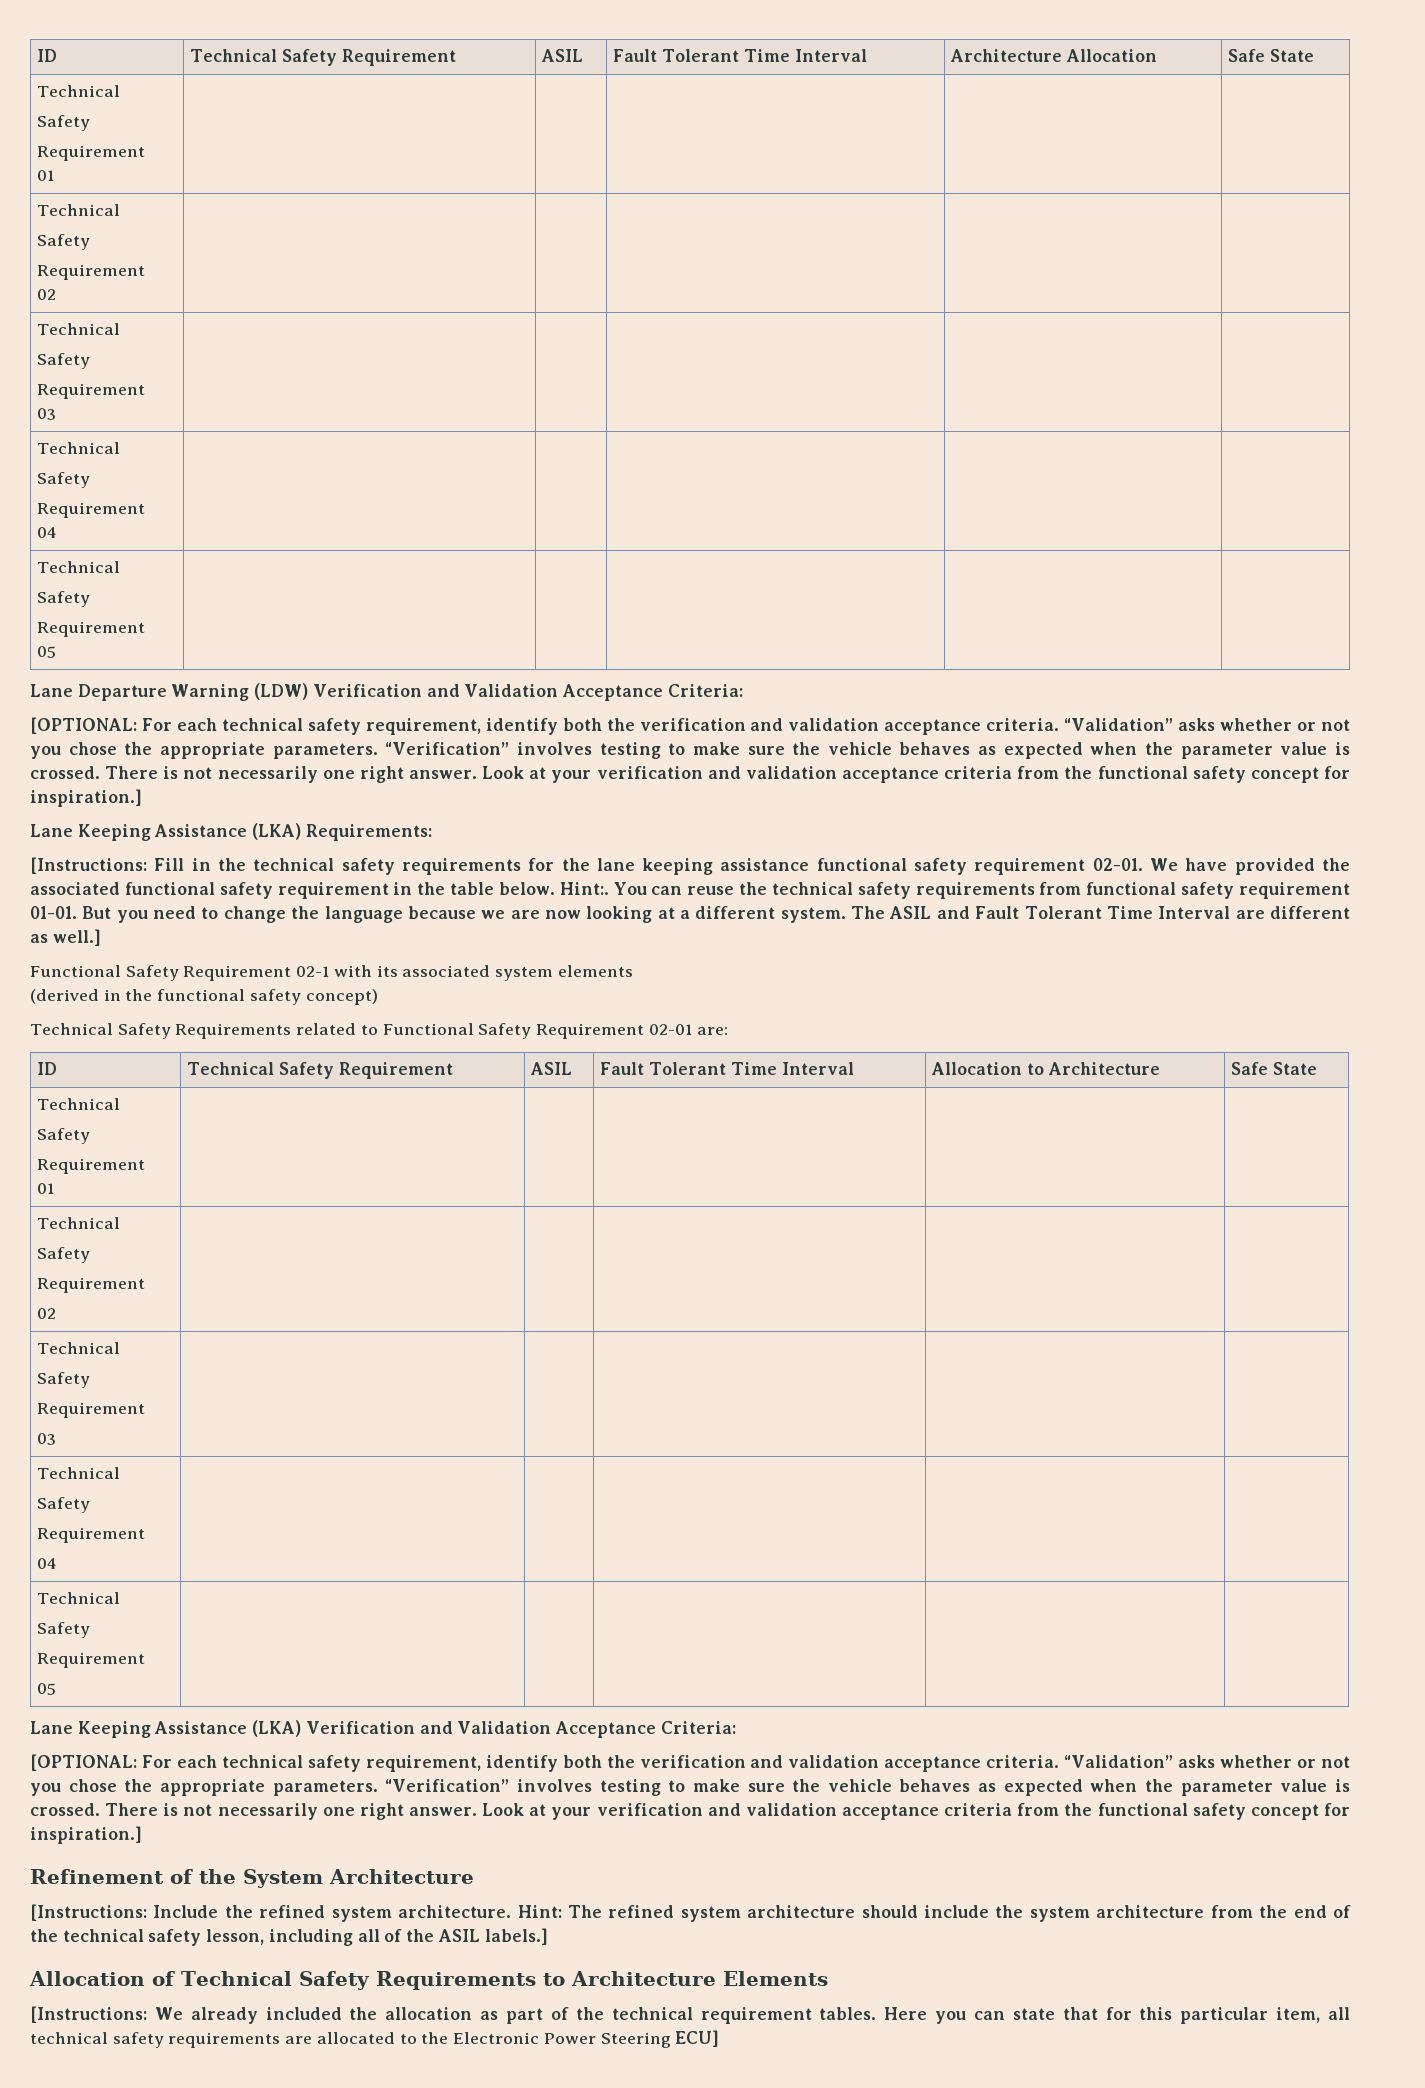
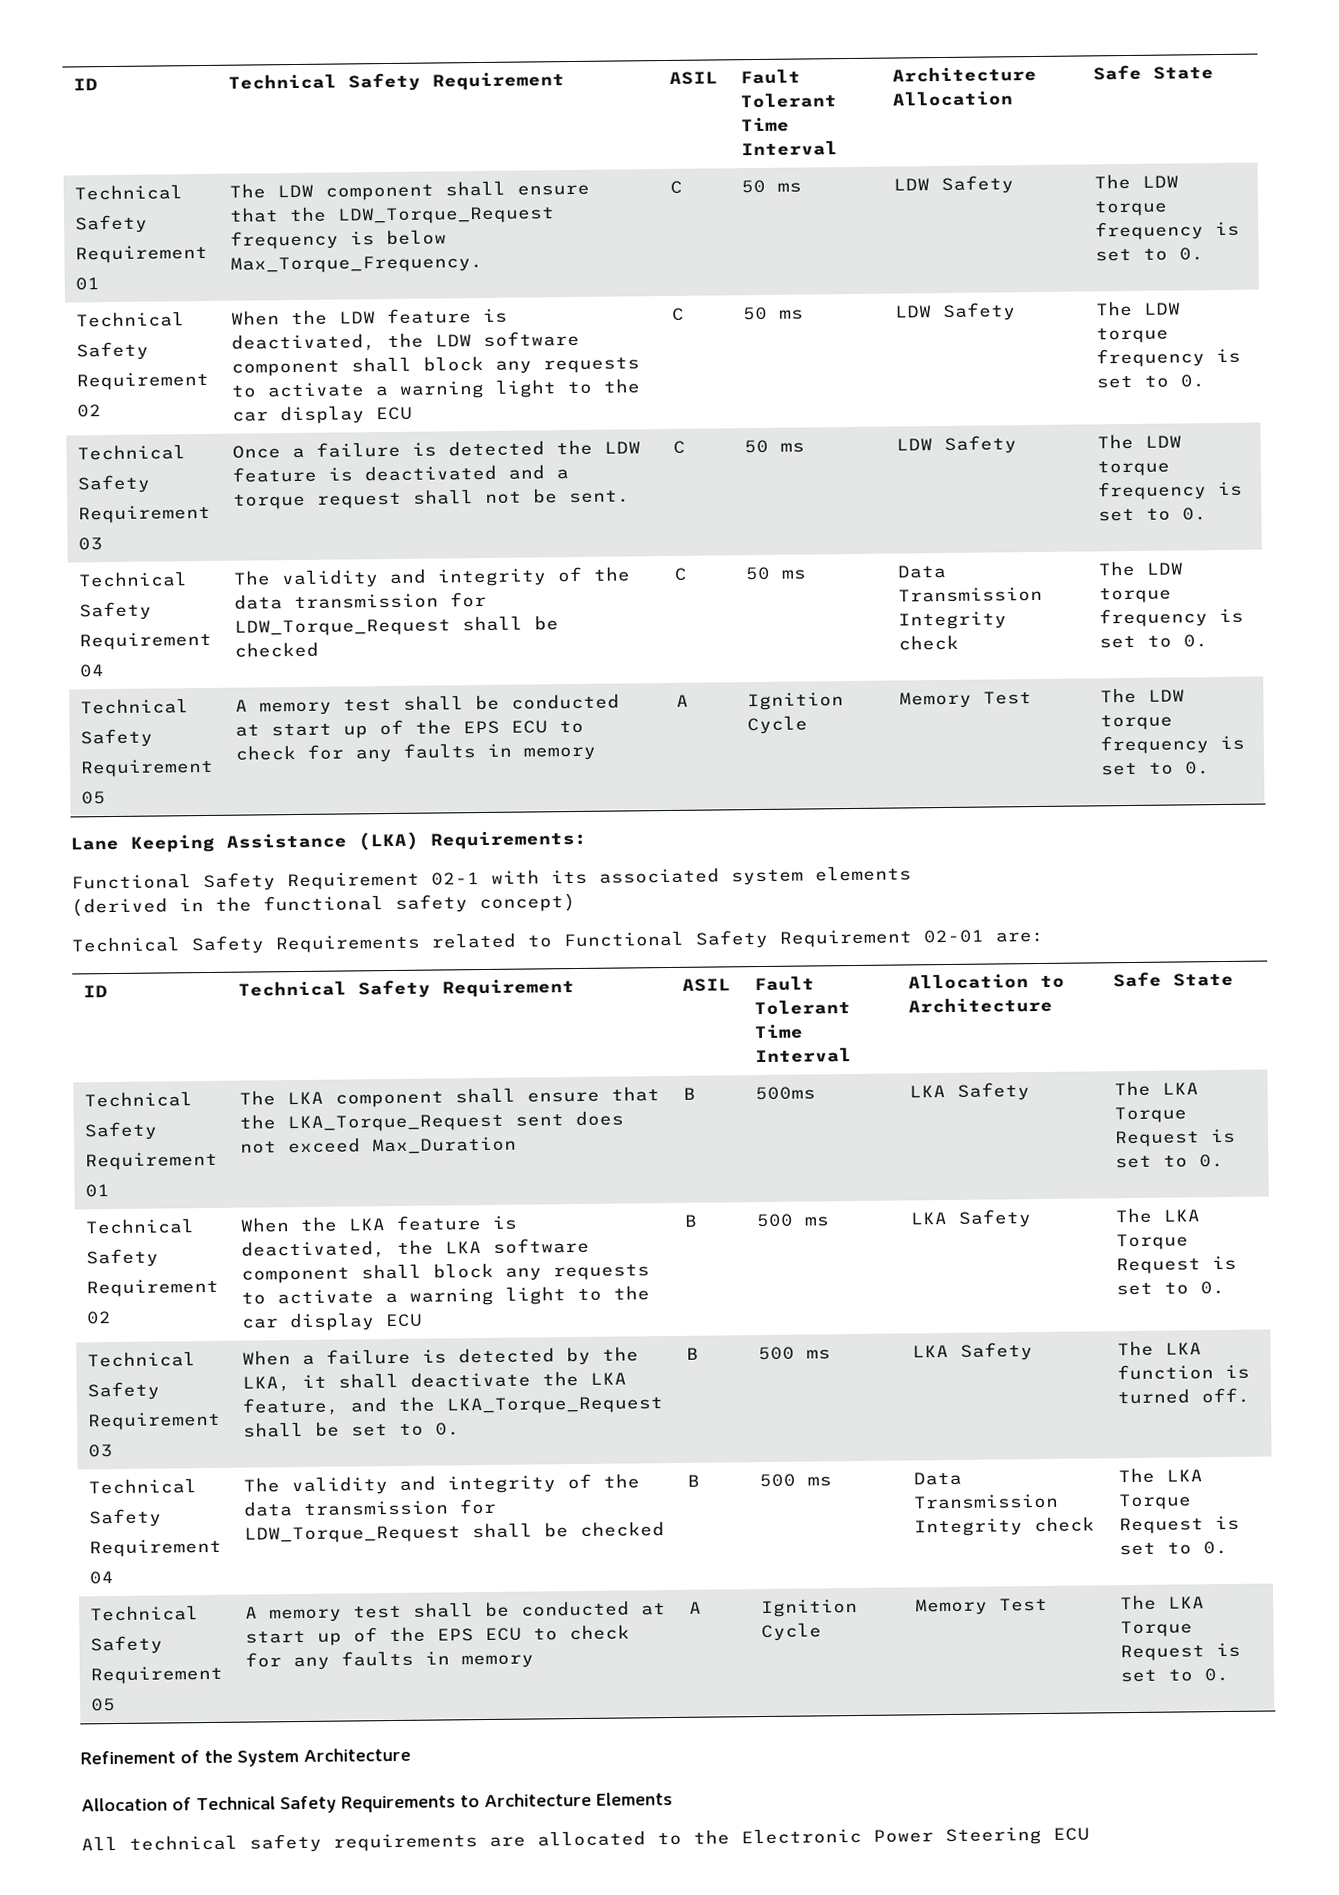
[37,204,121,216] [37,234,91,250] [37,264,146,280] [37,289,57,300] [37,323,121,335] [37,353,91,369] [37,383,146,399] [37,408,57,420] [37,442,121,454] [37,472,91,488] [37,502,146,518] [37,527,58,538] [37,561,121,573] [37,591,91,607] [37,621,146,637] [37,646,57,658] [30,683,743,701] [30,717,1350,735] [30,742,1350,759] [30,766,1350,783] [30,789,142,807] | | | | // Technical // Safety // Requirement // 02 | | | | | // Technical // Safety // Requirement // 03 | | | | | // Technical // Safety // Requirement // 04 | | | | | // Technical // Safety // Requirement // 05 | | | | | // Lane Departure Warning (LDW) Verification and Validation Acceptance Criteria: // [OPTIONAL: For each technical safety requirement, identify both the verification and validation acceptance criteria. “Validation” asks whether or not you chose the appropriate parameters. “Verification” involves testing to make sure the vehicle behaves as expected when the parameter value is crossed. There is not necessarily one right answer. Look at your verification and validation acceptance criteria from the functional safety concept for inspiration.] -> [229,180,591,201] [229,206,556,225] [230,229,448,250] [230,254,484,274] [670,180,684,194] [741,179,803,194] [893,175,1015,195] [1094,173,1180,190] [1094,200,1169,217] [1095,221,1241,241] [1095,247,1205,262] [76,311,186,328] [76,341,150,361] [76,371,210,391] [77,404,103,418] [231,308,509,326] [231,330,581,352] [231,355,641,377] [231,378,642,399] [232,405,414,425] [672,307,686,321] [743,306,805,321] [895,302,1017,322] [1096,300,1182,317] [1096,327,1170,344] [1096,348,1242,368] [1096,374,1206,389] [77,444,187,461] [77,474,152,494] [78,504,212,524] [78,537,104,551] [232,439,642,459] [232,464,570,483] [233,488,631,510] [673,440,687,454] [744,439,806,454] [896,435,1018,454] [1097,433,1183,450] [1097,460,1171,477] [1097,481,1244,501] [1098,507,1208,522] [78,571,189,588] [79,601,153,621] [79,631,213,651] [79,664,106,678] [233,566,632,589] [234,591,488,610] [234,615,560,637] [234,641,320,658] [674,567,689,581] [745,566,808,581] [897,564,948,579] [898,586,1044,603] [898,611,1008,630] [898,634,960,651] [1098,560,1184,577] [1099,587,1173,604] [1099,608,1245,628] [1099,634,1209,649] [80,698,190,715] [80,728,154,748] [80,758,215,778] [81,791,107,805] [235,693,621,716] [235,719,585,739] [235,743,597,763] [676,694,690,707] [747,692,845,711] [747,715,809,735] [899,691,1033,709] [1100,687,1186,704] [1100,714,1174,731] [1100,735,1246,755] [1101,761,1211,776] The LDW component shall ensure that the LDW_Torque_Request frequency is below Max_Torque_Frequency. | C | 50 ms | LDW Safety | The LDW torque frequency is set to 0. // Technical // Safety // Requirement // 02 | When the LDW feature is deactivated, the LDW software component shall block any requests to activate a warning light to the car display ECU | C | 50 ms | LDW Safety | The LDW torque frequency is set to 0. // Technical // Safety // Requirement // 03 | Once a failure is detected the LDW feature is deactivated and a torque request shall not be sent. | C | 50 ms | LDW Safety | The LDW torque frequency is set to 0. // Technical // Safety // Requirement // 04 | The validity and integrity of the data transmission for LDW_Torque_Request shall be checked | C | 50 ms | Data Transmission Integrity check | The LDW torque frequency is set to 0. // Technical // Safety // Requirement // 05 | A memory test shall be conducted at start up of the EPS ECU to check for any faults in memory | A | Ignition Cycle | Memory Test | The LDW torque frequency is set to 0.
[30,857,1350,875] [30,882,1351,899] [30,906,1351,923] [30,929,101,946] // [Instructions: Fill in the technical safety requirements for the lane keeping assistance functional safety requirement 02-01. We have provided the associated functional safety requirement in the table below. Hint:. You can reuse the technical safety requirements from functional safety requirement 01-01. But you need to change the language because we are now looking at a different system. The ASIL and Fault Tolerant Time Interval are different as well.] -> (587, 839) none
[37,1217,121,1229] [37,1247,91,1263] [37,1277,146,1293] [37,1308,57,1319] [37,1342,121,1354] [37,1372,91,1388] [37,1402,146,1418] [37,1433,57,1445] [37,1467,121,1479] [37,1497,91,1513] [37,1527,146,1543] [37,1558,58,1569] [37,1592,121,1604] [37,1622,91,1638] [37,1652,146,1668] [37,1683,57,1695] [30,1720,736,1738] [30,1754,1350,1772] [30,1779,1350,1796] [30,1803,1350,1820] [30,1826,142,1844] | | | | // Technical // Safety // Requirement // 02 | | | | | // Technical // Safety // Requirement // 03 | | | | | // Technical // Safety // Requirement // 04 | | | | | // Technical // Safety // Requirement // 05 | | | | | // Lane Keeping Assistance (LKA) Verification and Validation Acceptance Criteria: // [OPTIONAL: For each technical safety requirement, identify both the verification and validation acceptance criteria. “Validation” asks whether or not you chose the appropriate parameters. “Verification” involves testing to make sure the vehicle behaves as expected when the parameter value is crossed. There is not necessarily one right answer. Look at your verification and validation acceptance criteria from the functional safety concept for inspiration.] -> [239,1086,661,1108] [239,1110,625,1133] [240,1136,518,1155] [683,1087,697,1100] [755,1086,817,1101] [909,1082,1031,1101] [1114,1080,1200,1097] [1114,1106,1188,1124] [1115,1128,1237,1148] [1115,1154,1225,1169] [85,1218,196,1235] [86,1248,160,1268] [86,1278,220,1298] [86,1311,113,1325] [240,1215,519,1233] [241,1237,591,1259] [241,1262,651,1284] [241,1285,651,1306] [241,1312,424,1332] [684,1214,699,1227] [756,1213,831,1228] [910,1209,1033,1228] [1115,1207,1201,1224] [1116,1233,1190,1251] [1116,1255,1238,1275] [1116,1281,1226,1296] [87,1351,197,1368] [87,1381,161,1401] [88,1411,222,1431] [88,1444,114,1458] [242,1346,640,1366] [242,1370,628,1392] [242,1396,665,1416] [243,1421,461,1438] [686,1347,700,1360] [758,1346,832,1361] [912,1342,1034,1361] [1117,1340,1203,1357] [1117,1364,1251,1381] [1117,1387,1251,1405] [88,1478,198,1495] [89,1508,163,1528] [89,1538,223,1558] [89,1571,115,1585] [243,1473,641,1496] [243,1498,498,1517] [244,1521,666,1544] [687,1474,701,1487] [759,1473,833,1488] [913,1471,963,1486] [913,1493,1060,1510] [914,1516,1096,1537] [1118,1467,1204,1484] [1118,1493,1193,1511] [1119,1515,1241,1535] [1119,1540,1229,1556] [90,1605,200,1622] [90,1635,164,1655] [90,1665,224,1685] [91,1698,117,1712] [245,1600,667,1623] [245,1624,631,1646] [245,1650,535,1671] [689,1601,703,1614] [761,1598,859,1618] [761,1622,823,1642] [915,1597,1049,1616] [1120,1594,1206,1611] [1120,1620,1194,1638] [1120,1642,1242,1662] [1120,1667,1230,1683] The LKA component shall ensure that the LKA_Torque_Request sent does not exceed Max_Duration | B | 500ms | LKA Safety | The LKA Torque Request is set to 0. // Technical // Safety // Requirement // 02 | When the LKA feature is deactivated, the LKA software component shall block any requests to activate a warning light to the car display ECU | B | 500 ms | LKA Safety | The LKA Torque Request is set to 0. // Technical // Safety // Requirement // 03 | When a failure is detected by the LKA, it shall deactivate the LKA feature, and the LKA_Torque_Request shall be set to 0. | B | 500 ms | LKA Safety | The LKA function is turned off. // Technical // Safety // Requirement // 04 | The validity and integrity of the data transmission for LDW_Torque_Request shall be checked | B | 500 ms | Data Transmission Integrity check | The LKA Torque Request is set to 0. // Technical // Safety // Requirement // 05 | A memory test shall be conducted at start up of the EPS ECU to check for any faults in memory | A | Ignition Cycle | Memory Test | The LKA Torque Request is set to 0.
[30,1904,1352,1922] [30,1928,548,1946] // [Instructions: Include the refined system architecture. Hint: The refined system architecture should include the system architecture from the end of the technical safety lesson, including all of the ASIL labels.] -> (411, 1755) none
[30,2006,1350,2024] [Instructions: We already included the allocation as part of the technical requirement tables. Here you can state that for this particular item, all -> [81,1836,118,1851] All
[675,2030,720,2047] ECU] -> [1053,1827,1090,1841] ECU

